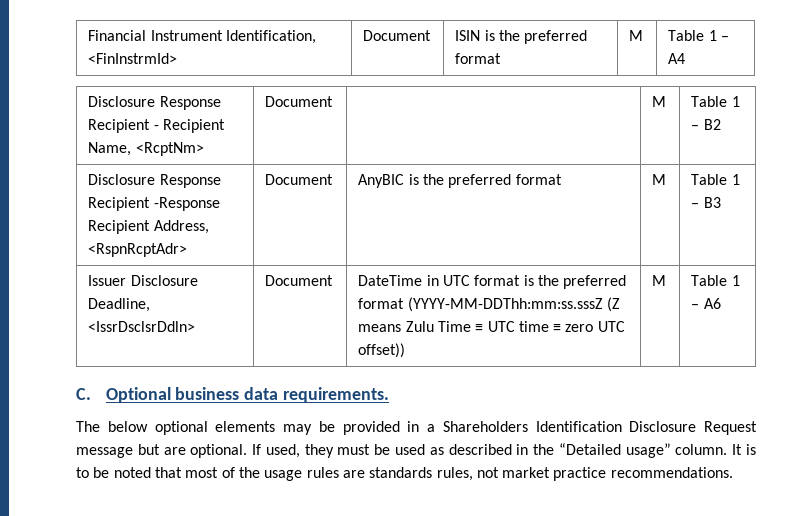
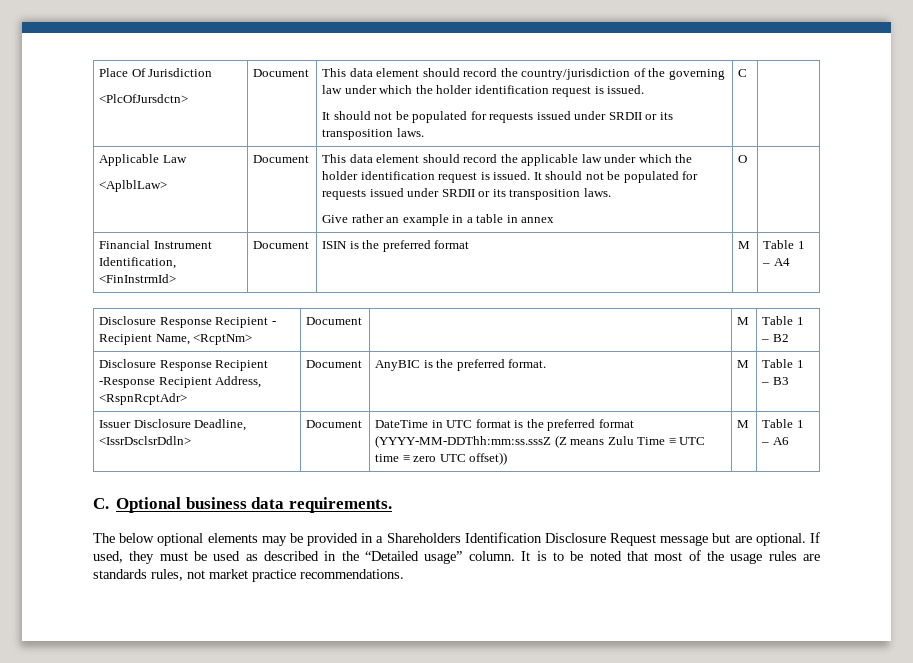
(88, 35) none -> [98,68,213,77] [98,94,188,103] [252,69,309,77] [321,68,725,80] [321,85,645,97] [321,111,673,123] [321,128,424,140] [737,69,747,77] [98,154,187,166] [98,180,167,192] [252,155,309,163] [321,154,693,166] [321,171,699,183] [321,188,611,200] [321,214,555,226] [737,155,747,163] Place Of Jurisdiction // <PlcOfJursdctn> | Document | This data element should record the country/jurisdiction of the governing law under which the holder identification request is issued. // It should not be populated for requests issued under SRDII or its transposition laws. | C | // Applicable Law // <AplblLaw> | Document | This data element should record the applicable law under which the holder identification request is issued. It should not be populated for requests issued under SRDII or its transposition laws. // Give rather an example in a table in annex | O | //
[515,174,562,185] format -> [508,359,547,368] format.

